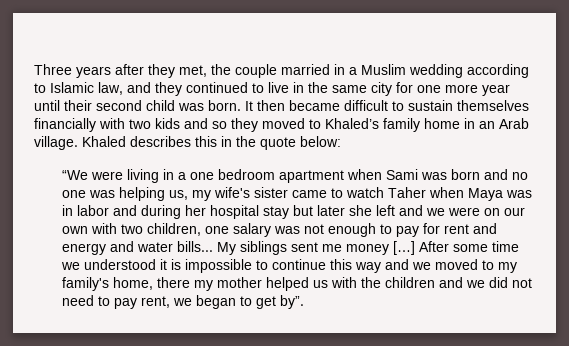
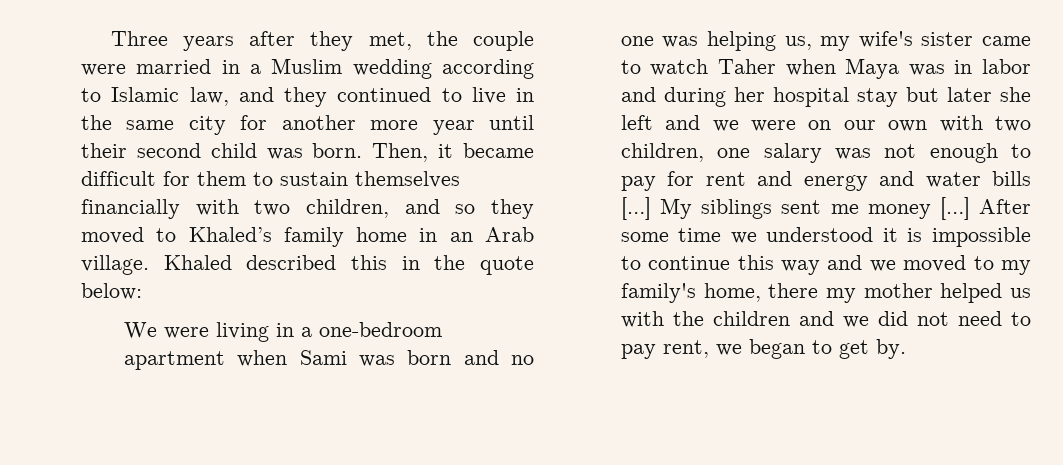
(277, 71) none -> [81,64,126,76] were
[417,85,441,93] one -> [281,115,356,130] another
[245,100,388,111] It then became difficult -> [372,143,534,162] [81,171,246,186] Then, it became difficult for them
[155,118,180,129] kids -> [306,199,389,218] children,
[130,136,191,147] describes -> [246,255,337,270] described
[61,170,88,180] “We -> [123,322,157,339] We
[189,169,275,180] one bedroom -> [318,322,442,337] one-bedroom
[176,241,213,252] bills... -> [992,171,1031,186] [620,197,651,220] bills […]
[279,295,304,309] by”. -> [875,339,906,359] by.

